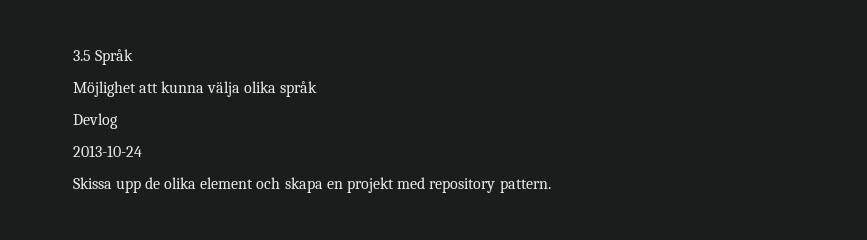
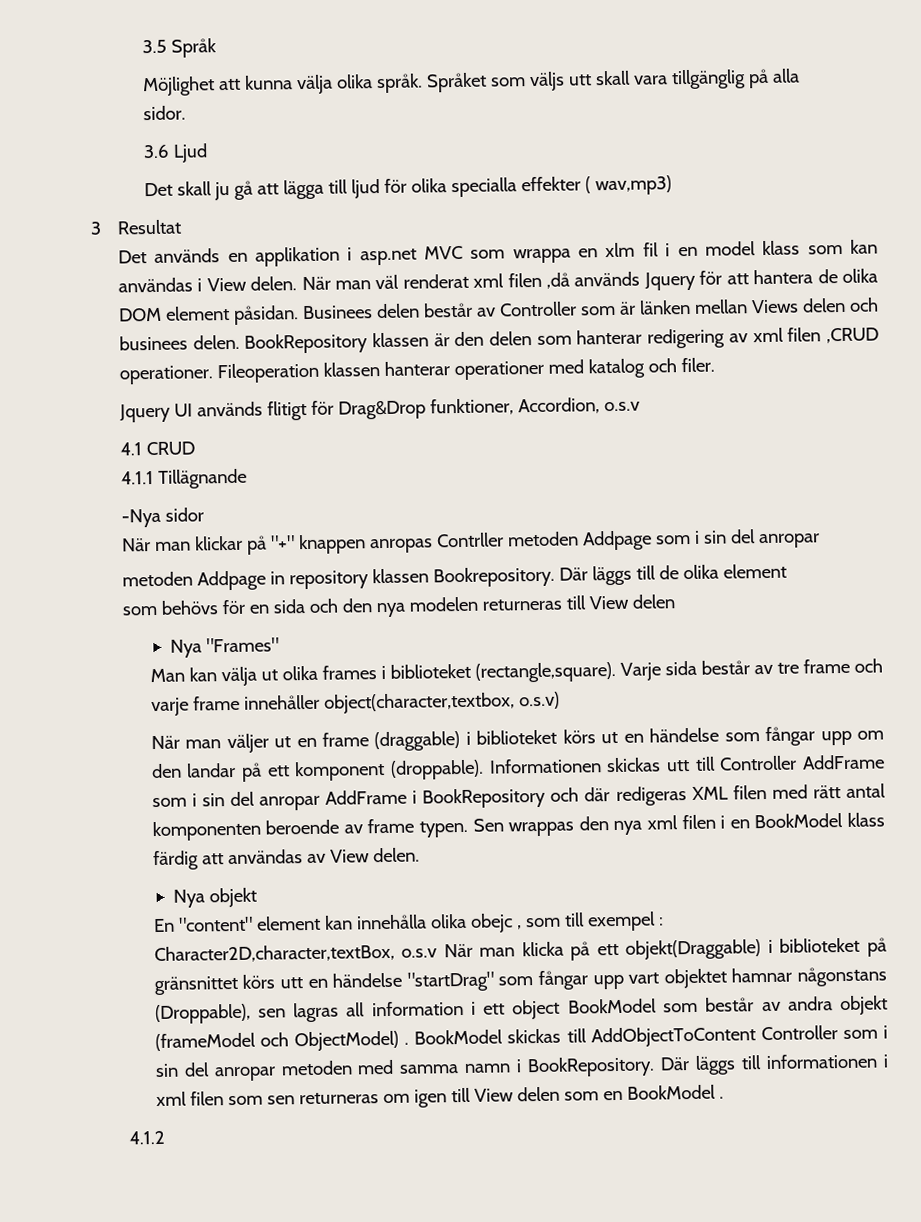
[280,81,318,97] [72,113,118,129] [72,145,142,157] [72,177,551,193] språk // Devlog // 2013-10-24 // Skissa upp de olika element och skapa en projekt med repository pattern. -> [375,68,800,94] [142,105,186,121] [142,143,208,163] [143,175,672,201] [90,219,182,235] [117,239,878,267] [117,268,879,293] [118,297,880,325] [118,327,879,354] [118,357,715,385] [118,397,640,423] [119,441,195,456] [120,468,247,489] [120,507,204,528] [121,529,820,555] [121,563,787,591] [121,594,675,618] [170,637,280,658] [149,658,883,687] [150,691,560,717] [150,726,885,754] [150,754,886,782] [151,783,887,811] [151,812,885,842] [152,847,420,871] [173,887,258,908] [153,911,664,933] [153,937,887,964] [153,966,888,996] [154,995,888,1025] [154,1025,888,1052] [154,1053,890,1082] [155,1084,724,1108] [128,1130,165,1145] språk. Språket som väljs utt skall vara tillgänglig på alla // sidor. // 3.6 Ljud // Det skall ju gå att lägga till ljud för olika specialla effekter ( wav,mp3) // 3 Resultat // Det används en applikation i asp.net MVC som wrappa en xlm fil i en model klass som kan användas i View delen. När man väl renderat xml filen ,då används Jquery för att hantera de olika DOM element påsidan. Businees delen består av Controller som är länken mellan Views delen och businees delen. BookRepository klassen är den delen som hanterar redigering av xml filen ,CRUD operationer. Fileoperation klassen hanterar operationer med katalog och filer. // Jquery UI används flitigt för Drag&Drop funktioner, Accordion, o.s.v // 4.1 CRUD // 4.1.1 Tillägnande // -Nya sidor // När man klickar på "+" knappen anropas Contrller metoden Addpage som i sin del anropar // metoden Addpage in repository klassen Bookrepository. Där läggs till de olika element // som behövs för en sida och den nya modelen returneras till View delen // Nya "Frames" // Man kan välja ut olika frames i biblioteket (rectangle,square). Varje sida består av tre frame och varje frame innehåller object(character,textbox, o.s.v) // När man väljer ut en frame (draggable) i biblioteket körs ut en händelse som fångar upp om den landar på ett komponent (droppable). Informationen skickas utt till Controller AddFrame som i sin del anropar AddFrame i BookRepository och där redigeras XML filen med rätt antal komponenten beroende av frame typen. Sen wrappas den nya xml filen i en BookModel klass färdig att användas av View delen. // Nya objekt // En "content" element kan innehålla olika obejc , som till exempel : Character2D,character,textBox, o.s.v När man klicka på ett objekt(Draggable) i biblioteket på gränsnittet körs utt en händelse "startDrag" som fångar upp vart objektet hamnar någonstans (Droppable), sen lagras all information i ett object BookModel som består av andra objekt (frameModel och ObjectModel) . BookModel skickas till AddObjectToContent Controller som i sin del anropar metoden med samma namn i BookRepository. Där läggs till informationen i xml filen som sen returneras om igen till View delen som en BookModel . // 4.1.2

